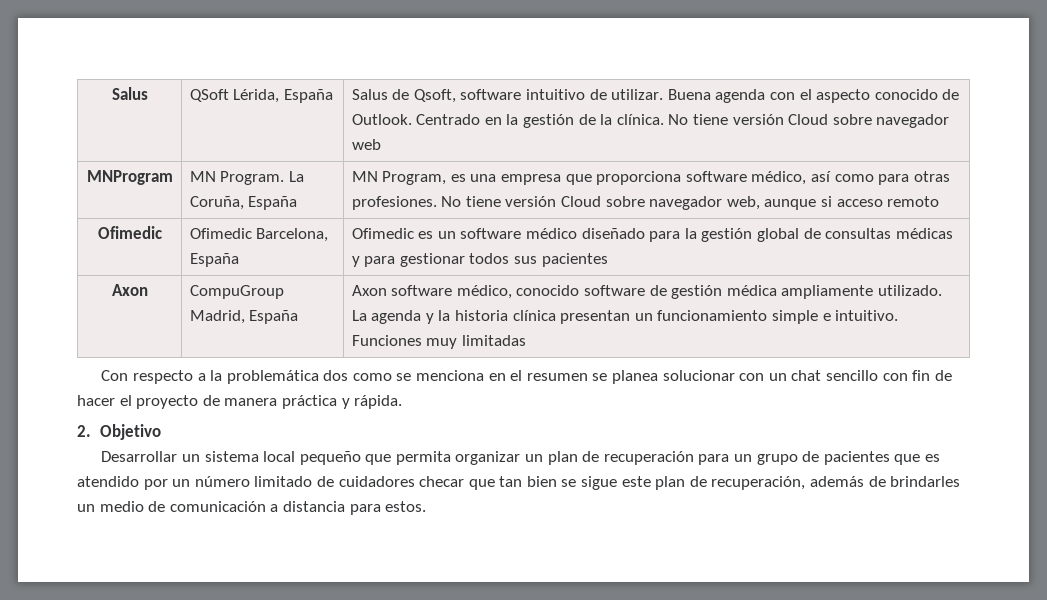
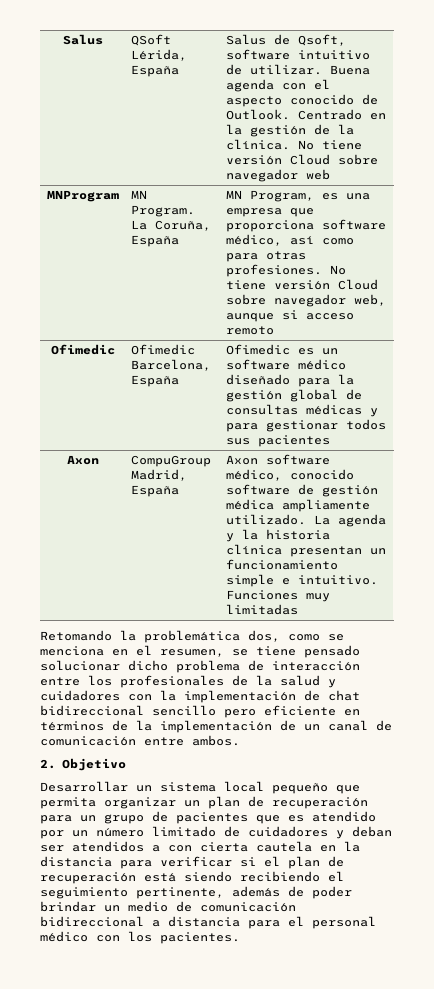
[101,370,206,384] Con respecto a -> [40,630,112,641] Retomando
[323,370,349,381] dos -> [248,630,280,642] dos,
[526,370,952,384] [77,395,403,409] resumen se planea solucionar con un chat sencillo con fin de hacer el proyecto de manera práctica y rápida. -> [160,645,360,658] [40,660,360,673] [40,675,336,688] [40,690,360,703] [40,705,360,718] [40,720,392,733] [40,735,240,746] resumen, se tiene pensado solucionar dicho problema de interacción entre los profesionales de la salud y cuidadores con la implementación de chat bidireccional sencillo pero eficiente en términos de la implementación de un canal de comunicación entre ambos.
[419,476,961,490] checar que tan bien se sigue este plan de recuperación, además de brindarles -> [336,826,392,839] [40,841,360,852] [40,856,344,869] [40,871,344,884] [40,886,352,899] [40,901,96,912] y deban ser atendidos a con cierta cautela en la distancia para verificar si el plan de recuperación está siendo recibiendo el seguimiento pertinente, además de poder brindar
(266, 506) none -> [40,916,144,927] bidireccional
[385,501,427,512] estos. -> [288,916,376,929] [40,931,240,944] el personal médico con los pacientes.

